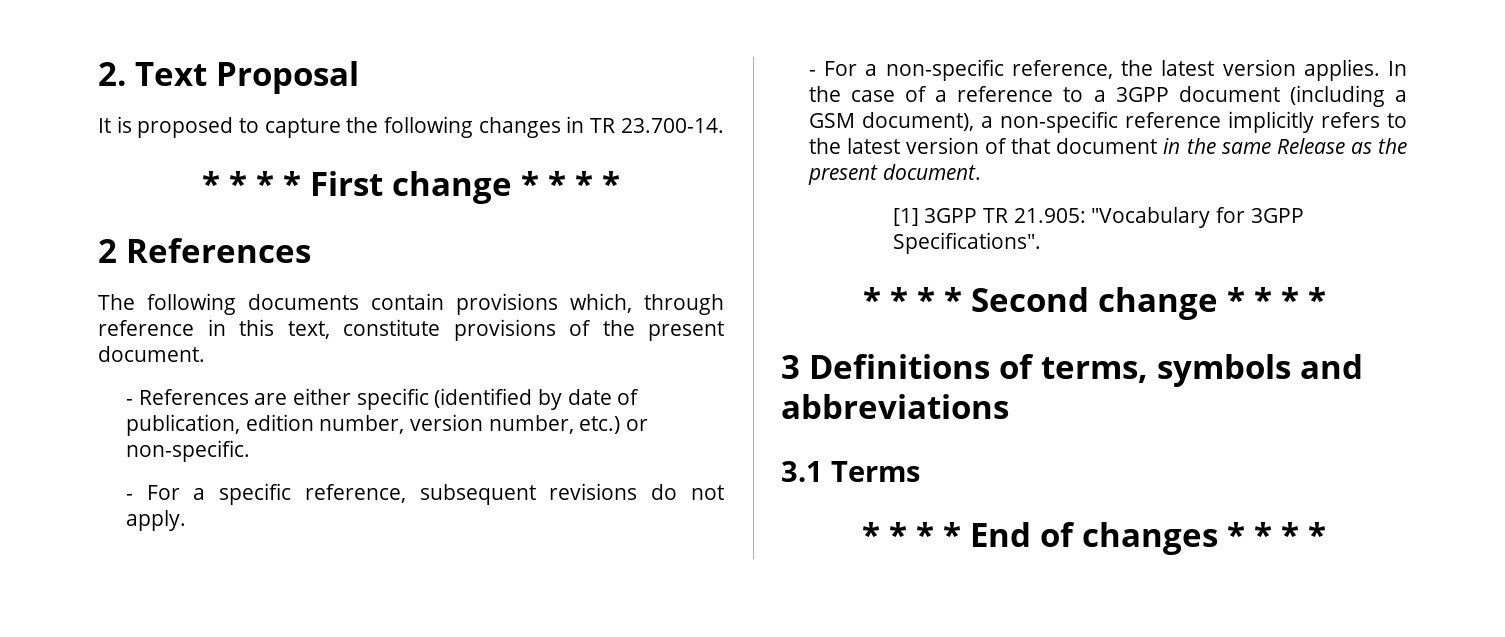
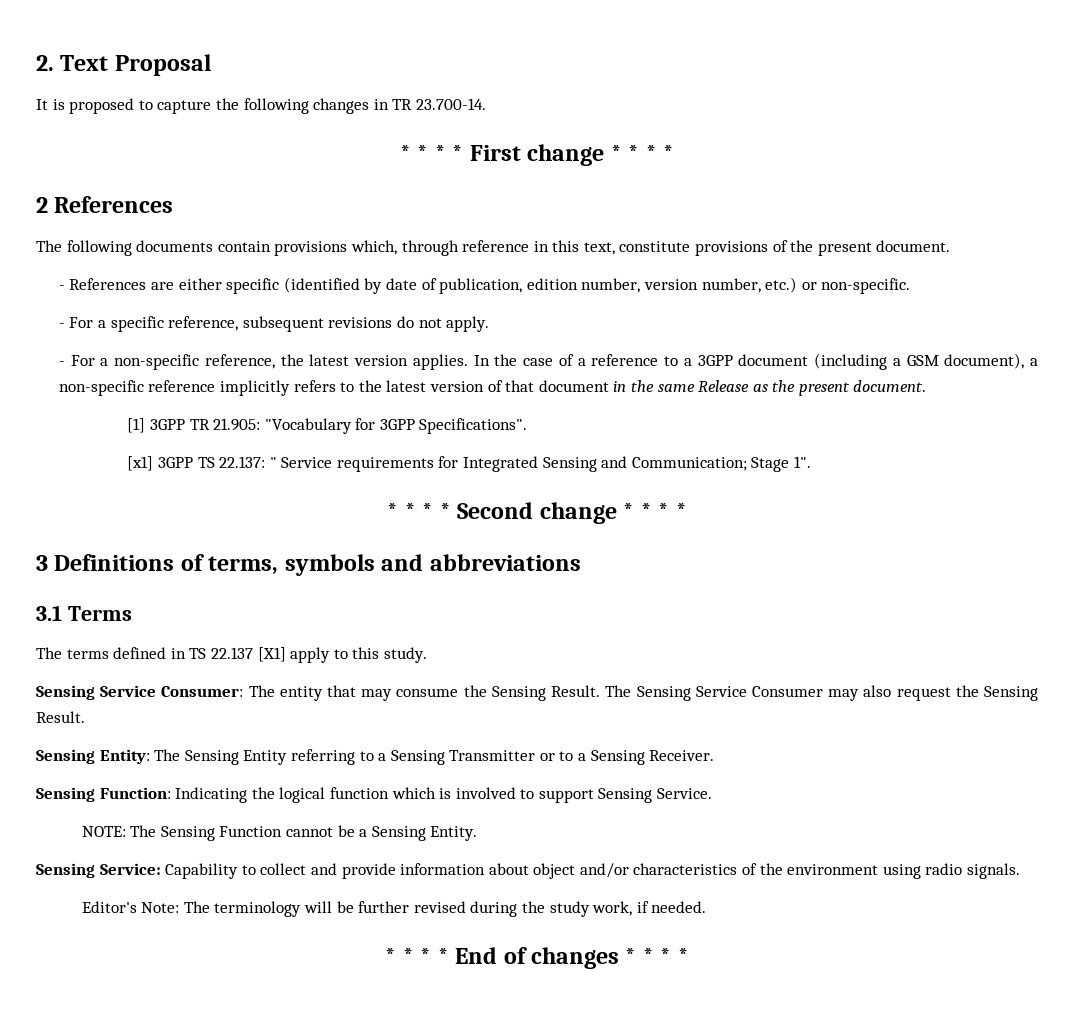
(1041, 243) none -> [127,456,812,472] // [x1] 3GPP TS 22.137: " Service requirements for Integrated Sensing and Communication; Stage 1".
(920, 471) none -> [36,647,427,663] [36,685,1038,701] [36,711,85,723] [36,749,715,765] [36,787,713,803] [81,825,478,841] [36,863,1021,879] [81,901,707,917] // The terms defined in TS 22.137 [X1] apply to this study. // Sensing Service Consumer: The entity that may consume the Sensing Result. The Sensing Service Consumer may also request the Sensing Result. // Sensing Entity: The Sensing Entity referring to a Sensing Transmitter or to a Sensing Receiver. // Sensing Function: Indicating the logical function which is involved to support Sensing Service. // NOTE: The Sensing Function cannot be a Sensing Entity. // Sensing Service: Capability to collect and provide information about object and/or characteristics of the environment using radio signals. // Editor's Note: The terminology will be further revised during the study work, if needed.

